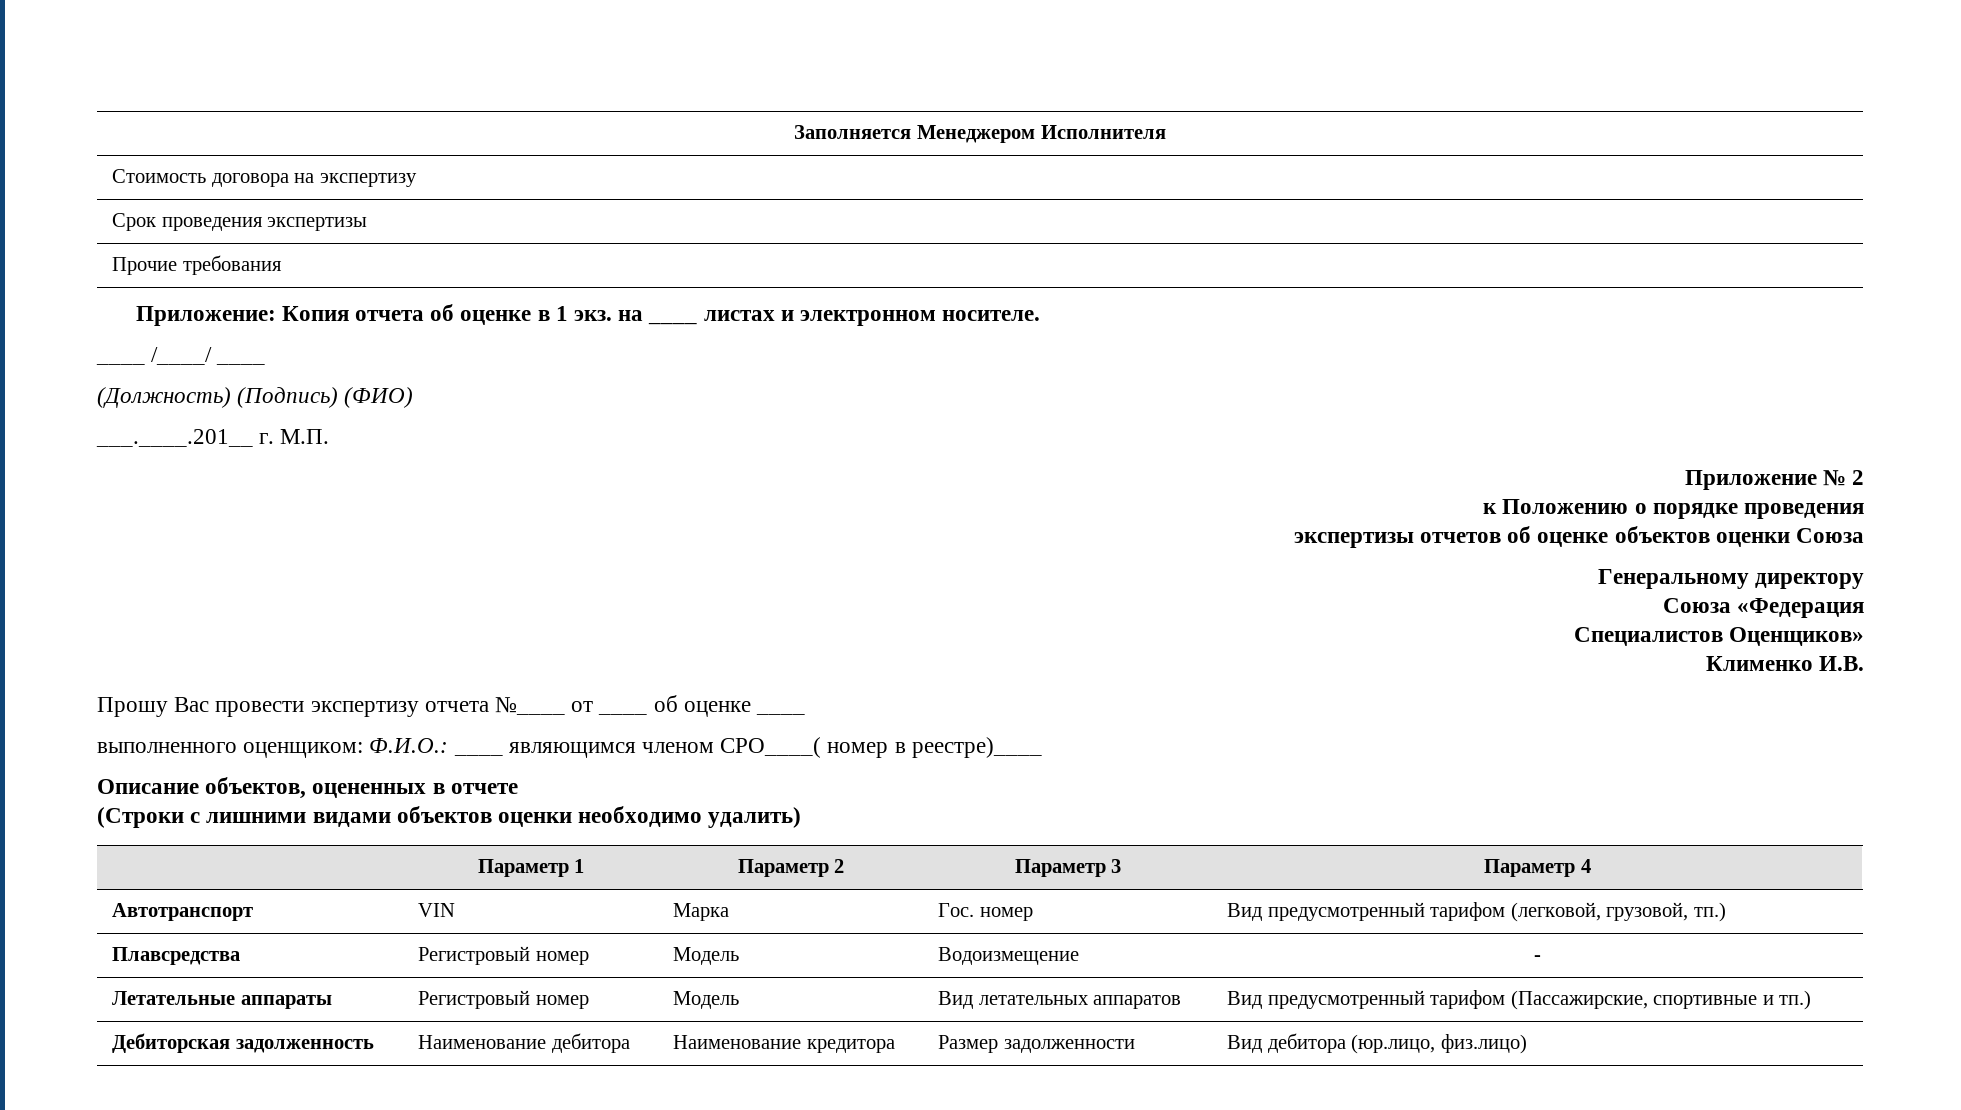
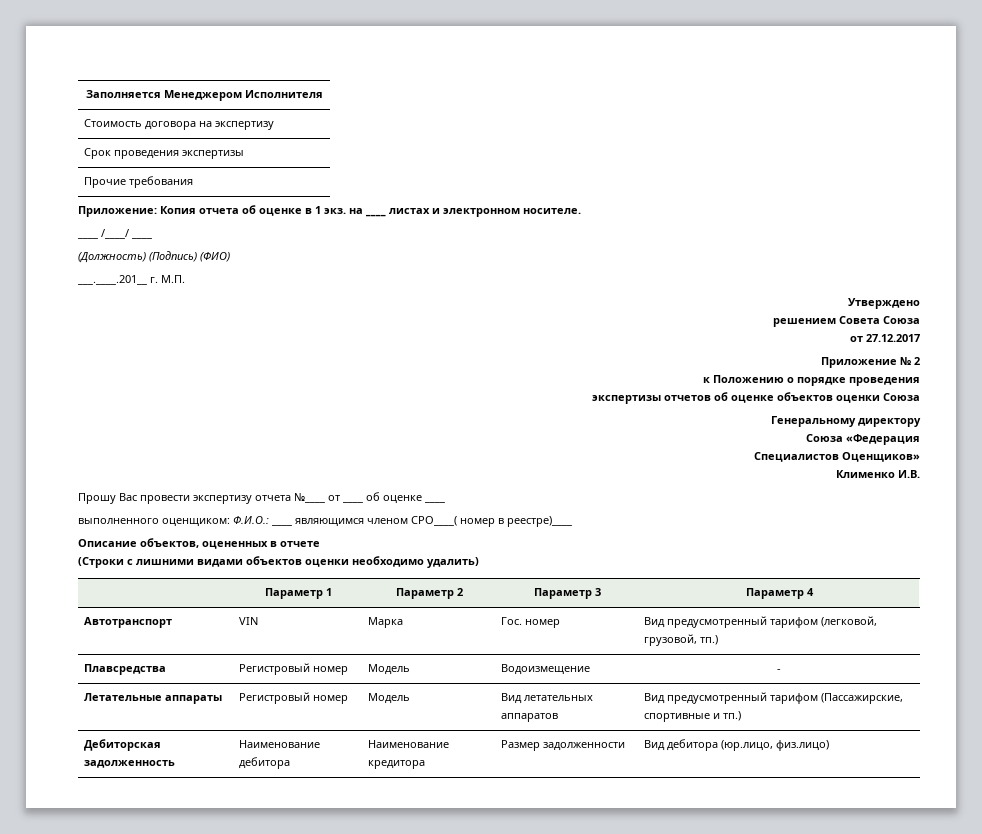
(330, 436) none -> [848,298,920,309] [773,316,920,327] [850,334,920,342] // Утверждено // решением Совета Союза // от 27.12.2017

